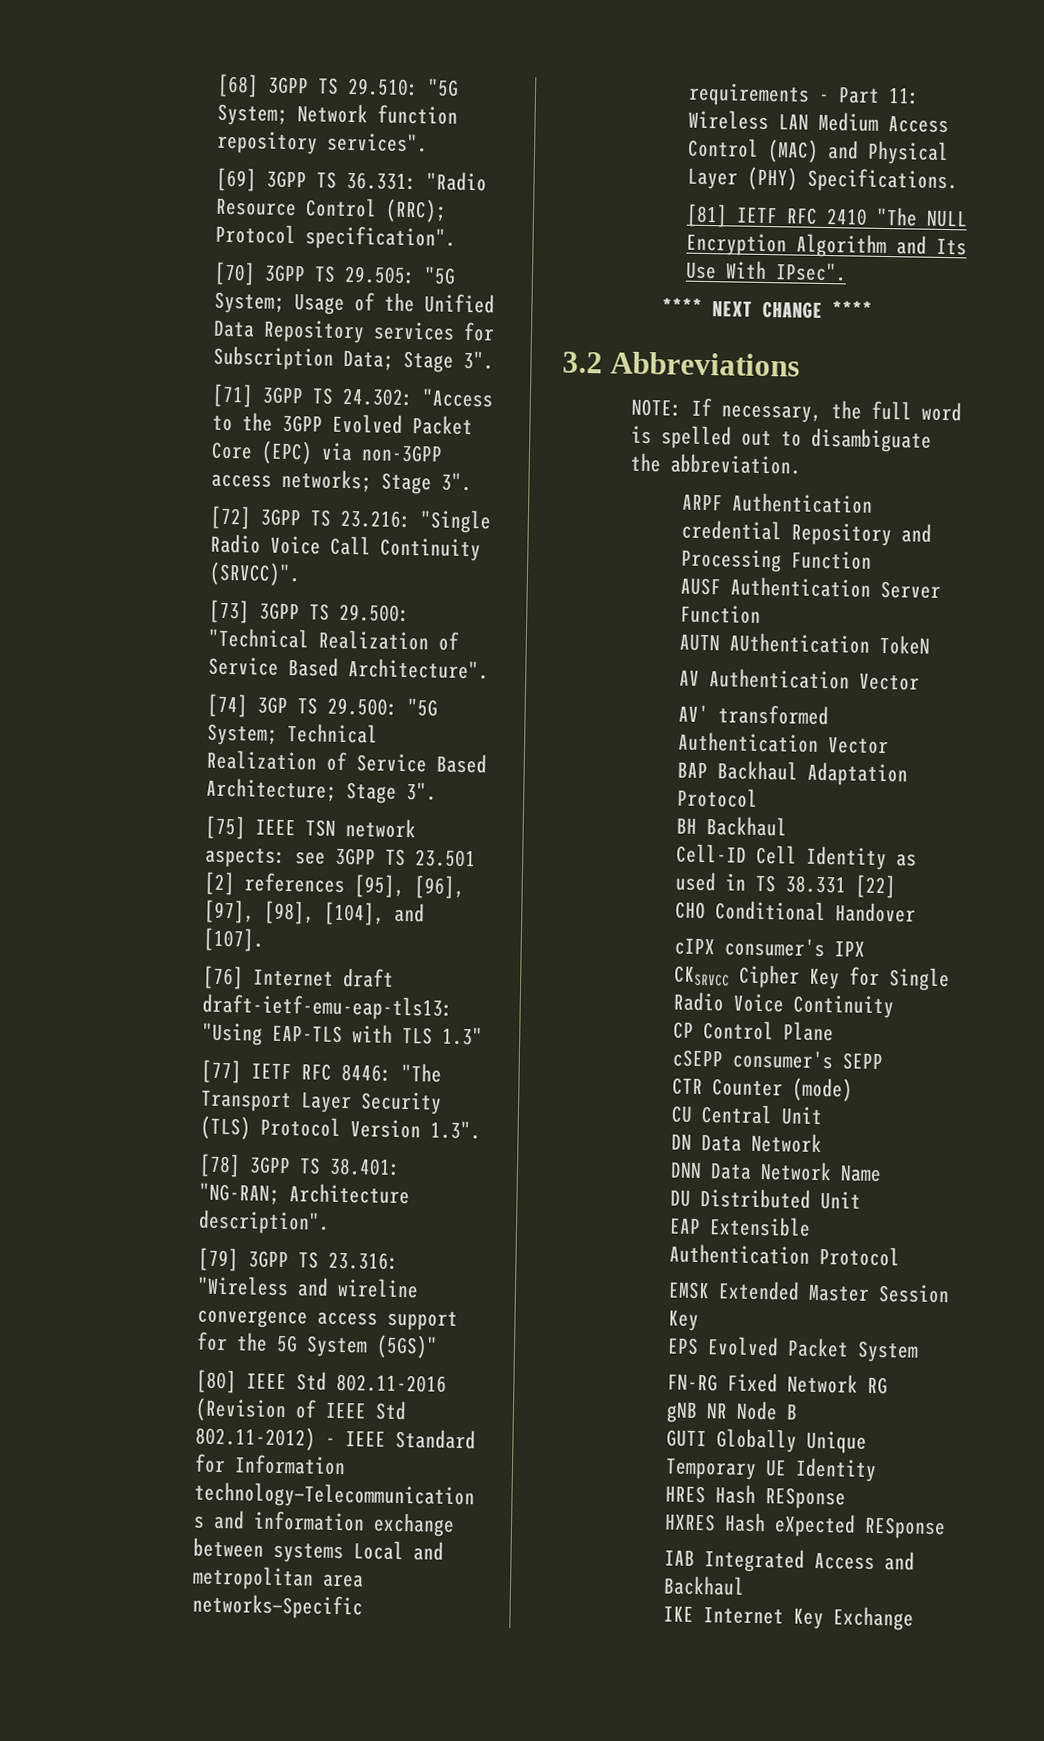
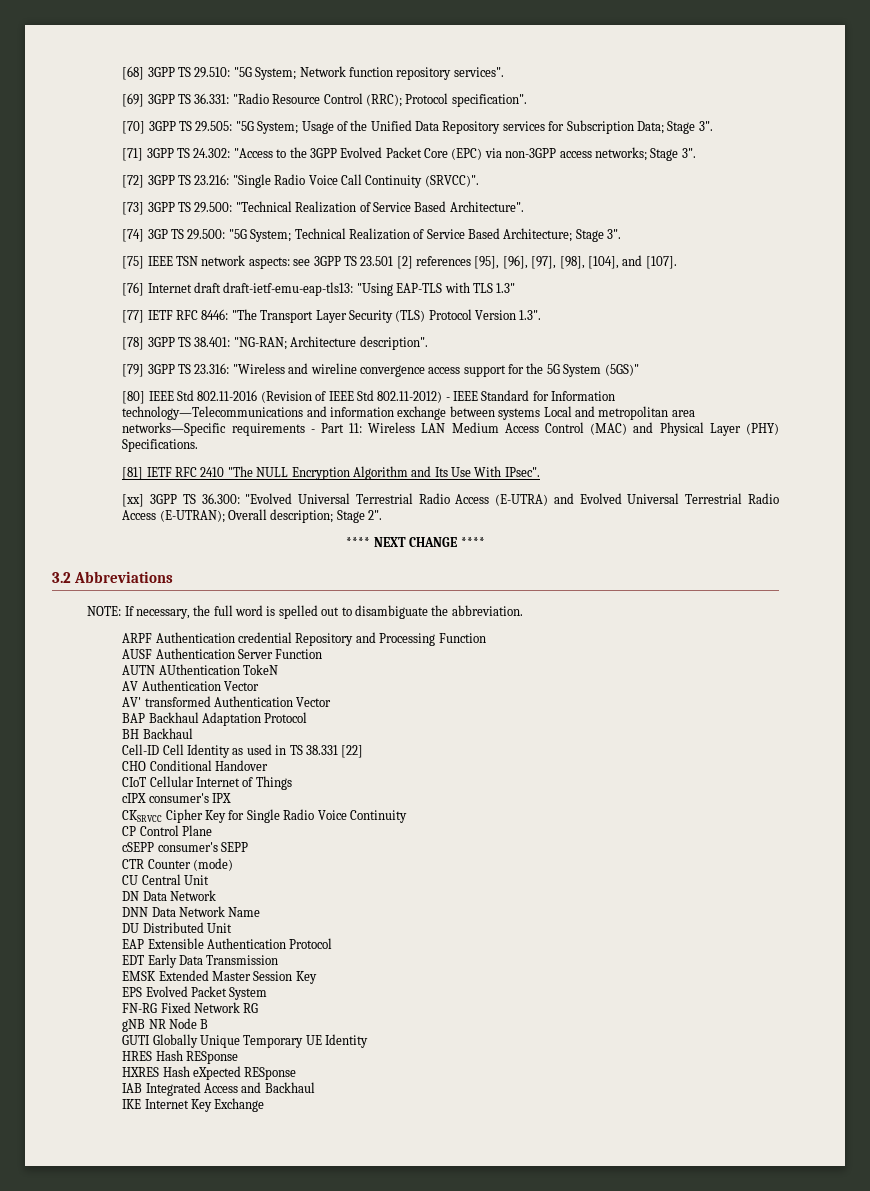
(848, 272) none -> [122,493,780,507] [122,509,383,523] // [xx] 3GPP TS 36.300: "Evolved Universal Terrestrial Radio Access (E-UTRA) and Evolved Universal Terrestrial Radio Access (E-UTRAN); Overall description; Stage 2".
(917, 912) none -> [122,776,292,790] // CIoT Cellular Internet of Things
(901, 1256) none -> [122,954,279,968] // EDT Early Data Transmission

